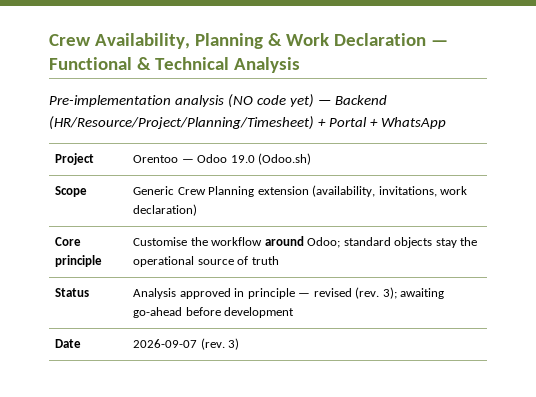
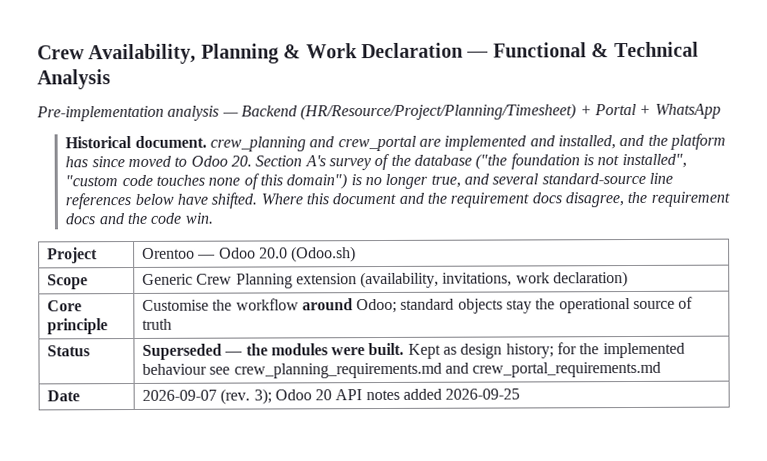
[227,94,314,108] (NO code yet) -> (220, 113) none
(446, 123) none -> [65,133,726,152] [65,153,687,171] [65,172,673,190] [65,191,730,210] [65,212,213,225] // Historical document. crew_planning and crew_portal are implemented and installed, and the platform has since moved to Odoo 20. Section A's survey of the database ("the foundation is not installed", "custom code touches none of this domain") is no longer true, and several standard-source line references below have shifted. Where this document and the requirement docs disagree, the requirement docs and the code win.
[230,155,255,163] 19.0 -> [258,247,288,259] 20.0
[133,287,445,299] [133,307,295,318] [55,339,82,348] [133,338,240,350] Analysis approved in principle — revised (rev. 3); awaiting go-ahead before development // Date | 2026-09-07 (rev. 3) -> [141,342,685,360] [141,361,662,379] [46,390,80,402] [141,388,521,405] Superseded — the modules were built. Kept as design history; for the implemented behaviour see crew_planning_requirements.md and crew_portal_requirements.md // Date | 2026-09-07 (rev. 3); Odoo 20 API notes added 2026-09-25

